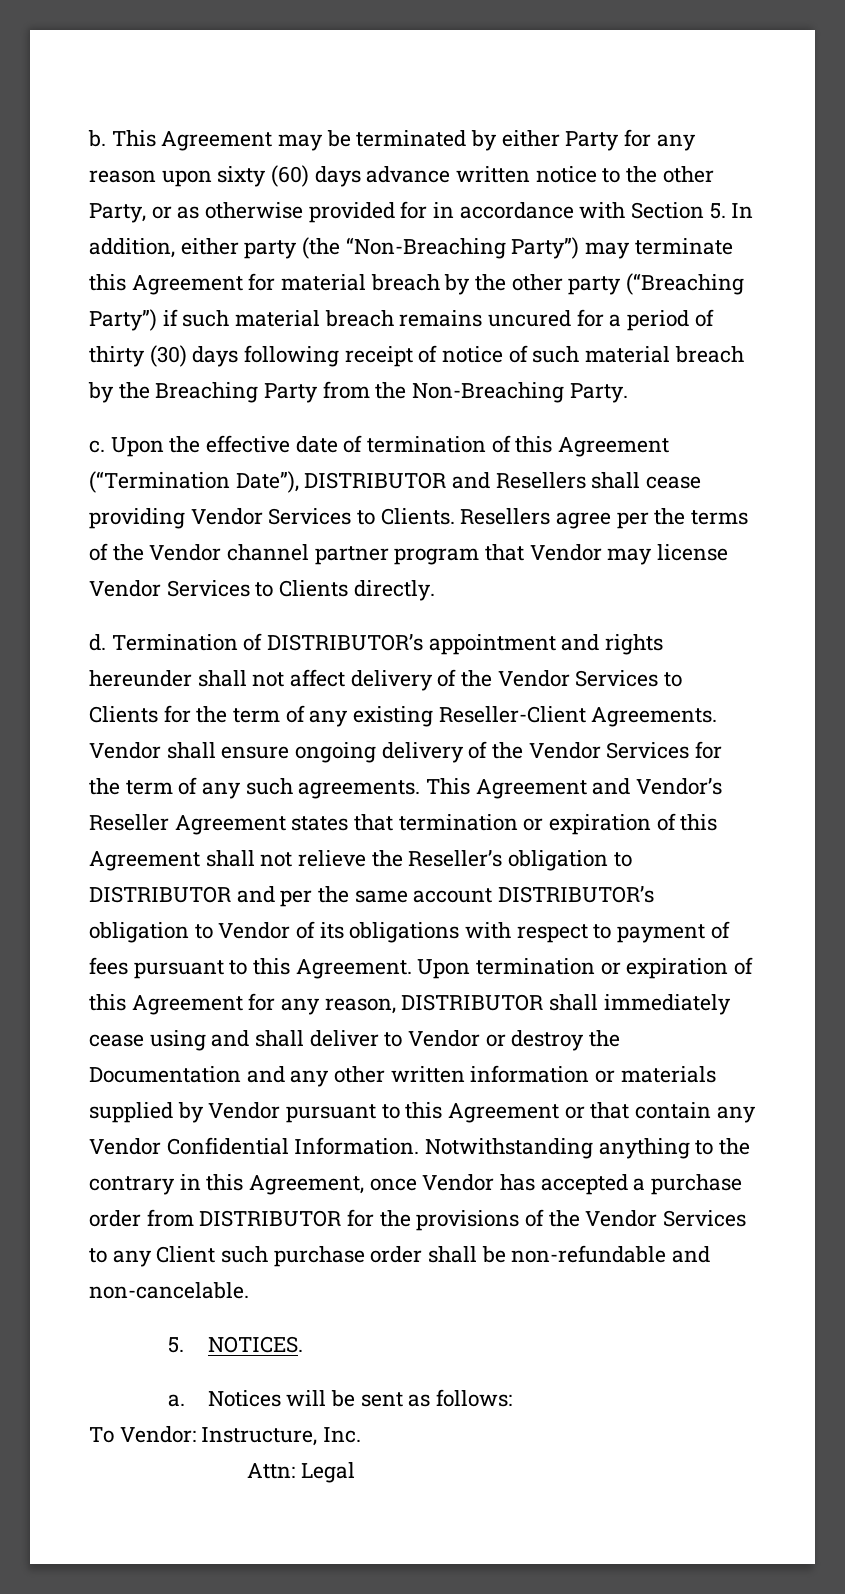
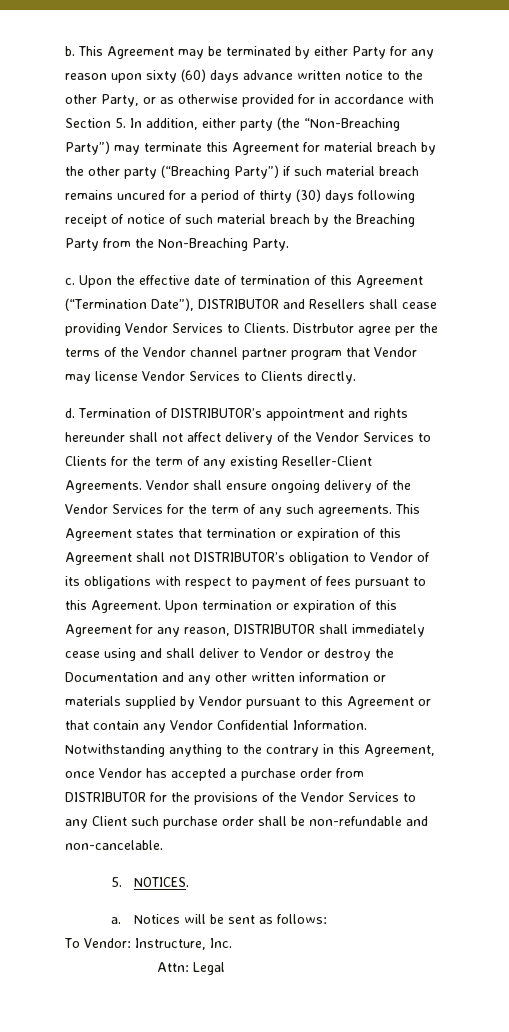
[460,508,551,525] Resellers -> [293,323,354,333] Distrbutor
[592,778,723,795] [89,814,286,835] and Vendor’s Reseller Agreement -> (132, 534) none
[298,850,632,871] [89,886,493,907] relieve the Reseller’s obligation to DISTRIBUTOR and per the same account -> (190, 557) none

